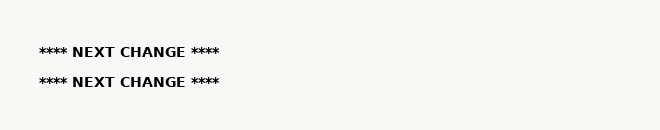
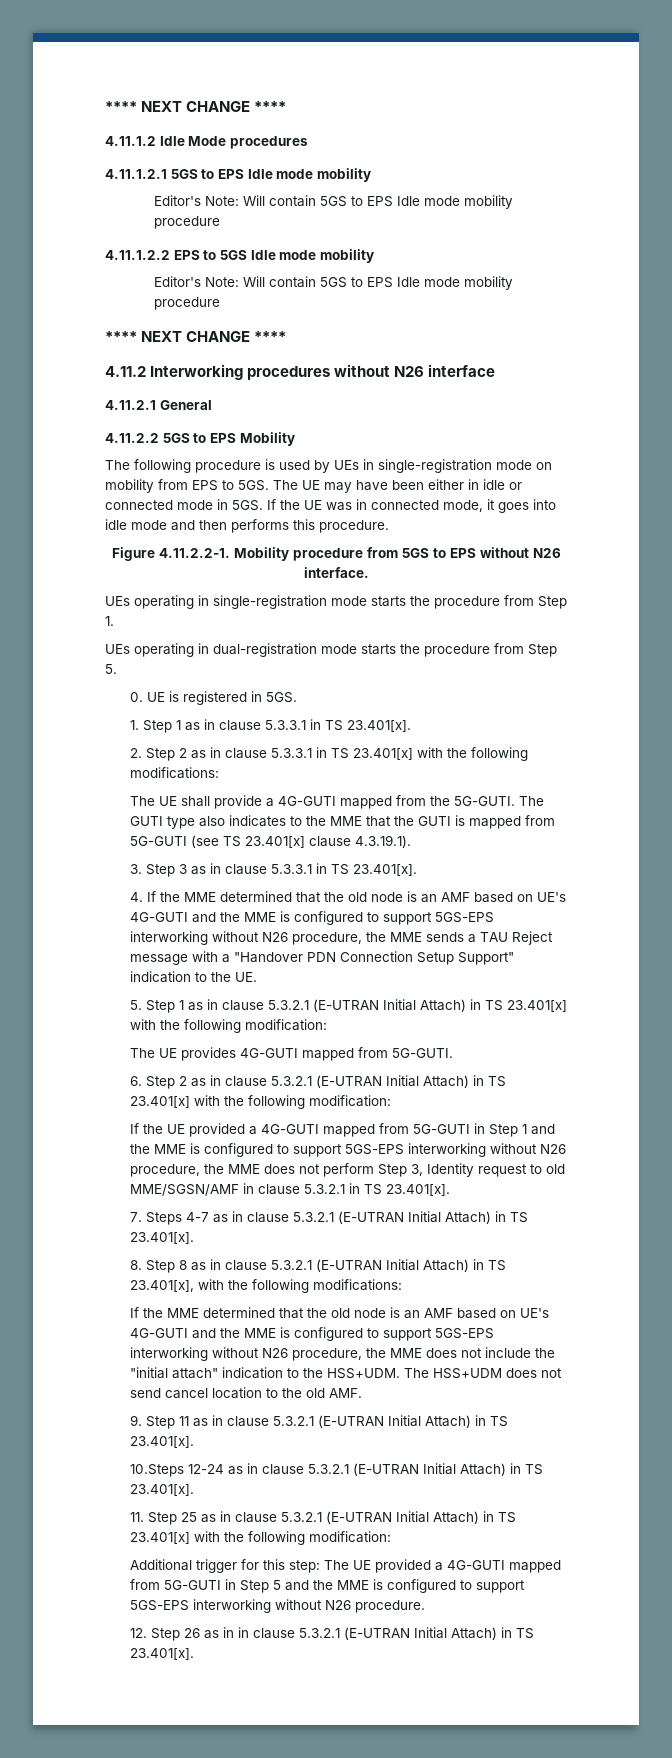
[39,47,220,57] [39,77,220,87] **** NEXT CHANGE **** // **** NEXT CHANGE **** -> [105,101,287,112] [105,136,308,149] [105,168,371,182] [154,195,514,209] [154,216,221,229] [105,249,374,263] [154,276,514,290] [154,297,221,310] [105,331,287,342] [105,364,496,380] [105,400,212,410] [105,432,295,446] [105,459,552,473] [105,479,522,493] [105,499,556,513] [105,519,389,533] [111,547,561,561] [303,567,369,578] [105,595,567,609] [105,616,114,626] [105,643,557,657] [105,664,117,674] [129,691,297,705] [129,719,411,733] [129,747,528,761] [129,767,219,779] [129,795,544,809] [129,815,555,829] [129,835,411,848] [129,863,417,877] [129,891,566,903] [129,911,494,925] [129,931,553,945] [129,951,514,965] [129,971,257,983] [129,999,567,1013] [129,1019,327,1033] [129,1047,453,1061] [129,1075,506,1089] [129,1095,391,1109] [129,1123,555,1137] [129,1143,566,1157] [129,1163,565,1177] [129,1183,450,1196] [129,1211,528,1225] [129,1232,194,1244] [129,1259,506,1273] [129,1279,402,1293] [129,1307,549,1319] [129,1327,494,1341] [129,1347,555,1361] [129,1367,562,1379] [129,1387,362,1399] [129,1415,508,1429] [129,1436,194,1448] [129,1463,543,1477] [129,1484,194,1496] [129,1511,516,1525] [129,1531,391,1545] [129,1559,561,1573] [129,1579,525,1593] [129,1599,425,1613] [129,1627,534,1641] [129,1648,194,1660] **** NEXT CHANGE **** // 4.11.1.2 Idle Mode procedures // 4.11.1.2.1 5GS to EPS Idle mode mobility // Editor's Note: Will contain 5GS to EPS Idle mode mobility procedure // 4.11.1.2.2 EPS to 5GS Idle mode mobility // Editor's Note: Will contain 5GS to EPS Idle mode mobility procedure // **** NEXT CHANGE **** // 4.11.2 Interworking procedures without N26 interface // 4.11.2.1 General // 4.11.2.2 5GS to EPS Mobility // The following procedure is used by UEs in single-registration mode on mobility from EPS to 5GS. The UE may have been either in idle or connected mode in 5GS. If the UE was in connected mode, it goes into idle mode and then performs this procedure. // Figure 4.11.2.2-1. Mobility procedure from 5GS to EPS without N26 interface. // UEs operating in single-registration mode starts the procedure from Step 1. // UEs operating in dual-registration mode starts the procedure from Step 5. // 0. UE is registered in 5GS. // 1. Step 1 as in clause 5.3.3.1 in TS 23.401[x]. // 2. Step 2 as in clause 5.3.3.1 in TS 23.401[x] with the following modifications: // The UE shall provide a 4G-GUTI mapped from the 5G-GUTI. The GUTI type also indicates to the MME that the GUTI is mapped from 5G-GUTI (see TS 23.401[x] clause 4.3.19.1). // 3. Step 3 as in clause 5.3.3.1 in TS 23.401[x]. // 4. If the MME determined that the old node is an AMF based on UE's 4G-GUTI and the MME is configured to support 5GS-EPS interworking without N26 procedure, the MME sends a TAU Reject message with a "Handover PDN Connection Setup Support" indication to the UE. // 5. Step 1 as in clause 5.3.2.1 (E-UTRAN Initial Attach) in TS 23.401[x] with the following modification: // The UE provides 4G-GUTI mapped from 5G-GUTI. // 6. Step 2 as in clause 5.3.2.1 (E-UTRAN Initial Attach) in TS 23.401[x] with the following modification: // If the UE provided a 4G-GUTI mapped from 5G-GUTI in Step 1 and the MME is configured to support 5GS-EPS interworking without N26 procedure, the MME does not perform Step 3, Identity request to old MME/SGSN/AMF in clause 5.3.2.1 in TS 23.401[x]. // 7. Steps 4-7 as in clause 5.3.2.1 (E-UTRAN Initial Attach) in TS 23.401[x]. // 8. Step 8 as in clause 5.3.2.1 (E-UTRAN Initial Attach) in TS 23.401[x], with the following modifications: // If the MME determined that the old node is an AMF based on UE's 4G-GUTI and the MME is configured to support 5GS-EPS interworking without N26 procedure, the MME does not include the "initial attach" indication to the HSS+UDM. The HSS+UDM does not send cancel location to the old AMF. // 9. Step 11 as in clause 5.3.2.1 (E-UTRAN Initial Attach) in TS 23.401[x]. // 10.Steps 12-24 as in clause 5.3.2.1 (E-UTRAN Initial Attach) in TS 23.401[x]. // 11. Step 25 as in clause 5.3.2.1 (E-UTRAN Initial Attach) in TS 23.401[x] with the following modification: // Additional trigger for this step: The UE provided a 4G-GUTI mapped from 5G-GUTI in Step 5 and the MME is configured to support 5GS-EPS interworking without N26 procedure. // 12. Step 26 as in in clause 5.3.2.1 (E-UTRAN Initial Attach) in TS 23.401[x].

